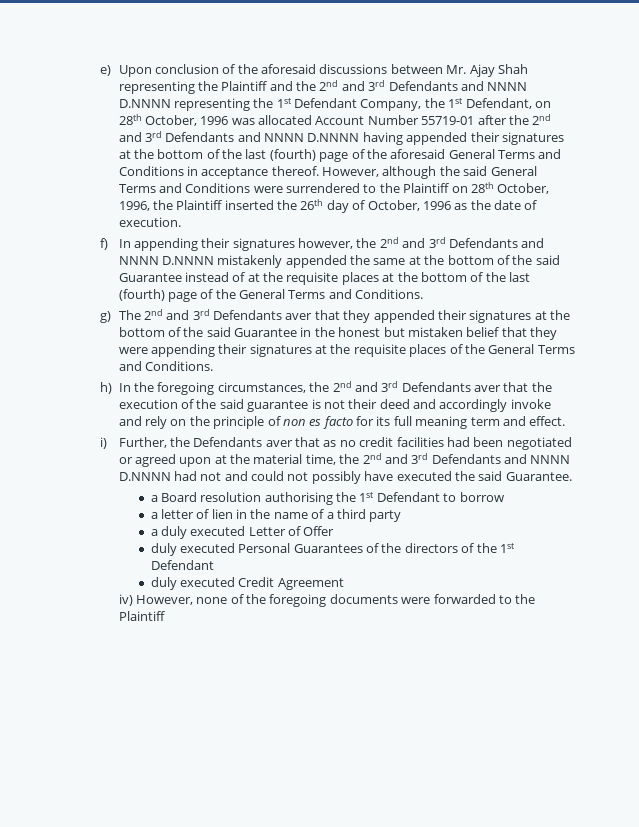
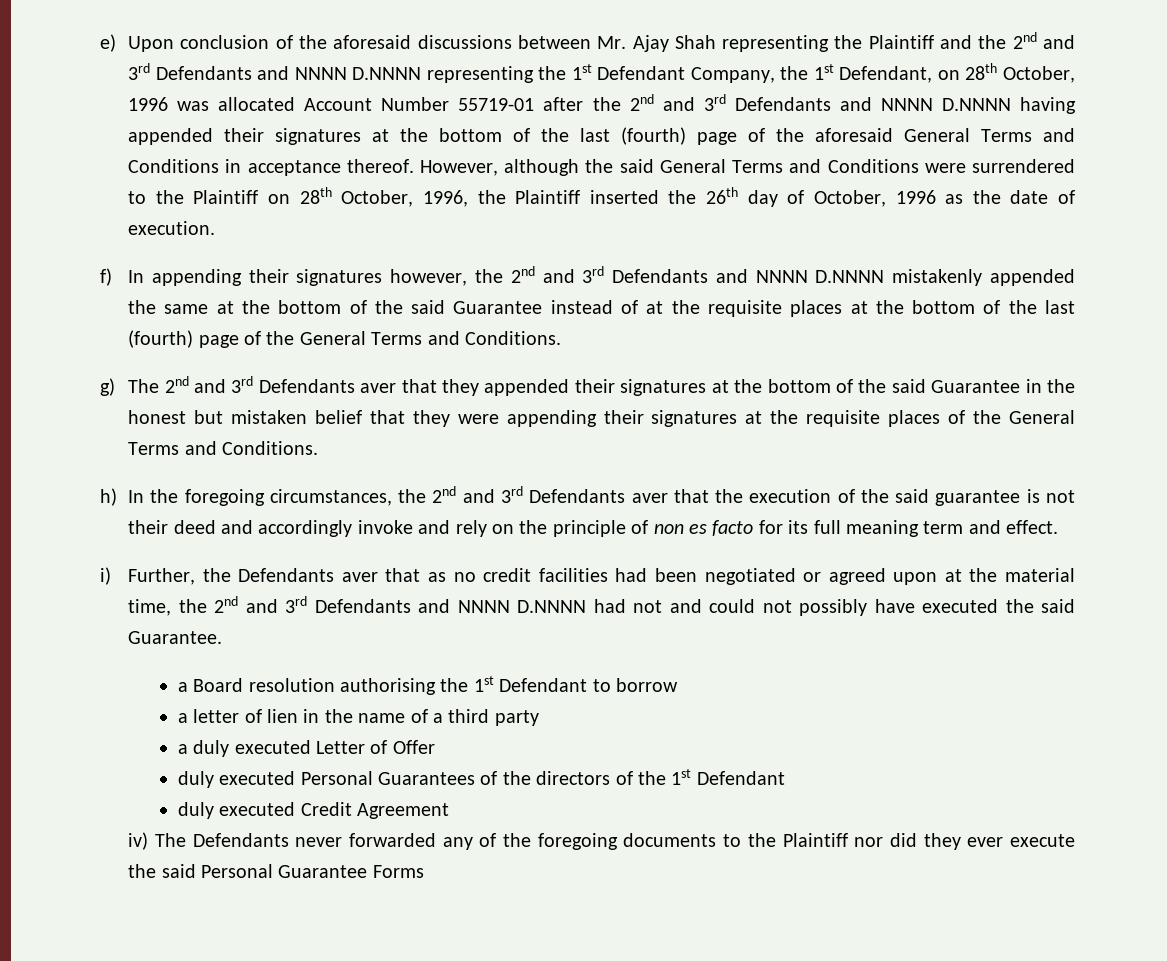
[135,595,228,605] However, none -> [154,833,473,850] The Defendants never forwarded any
[401,594,536,604] [118,611,165,621] were forwarded to the Plaintiff -> [723,833,1075,850] [128,864,424,878] to the Plaintiff nor did they ever execute the said Personal Guarantee Forms

